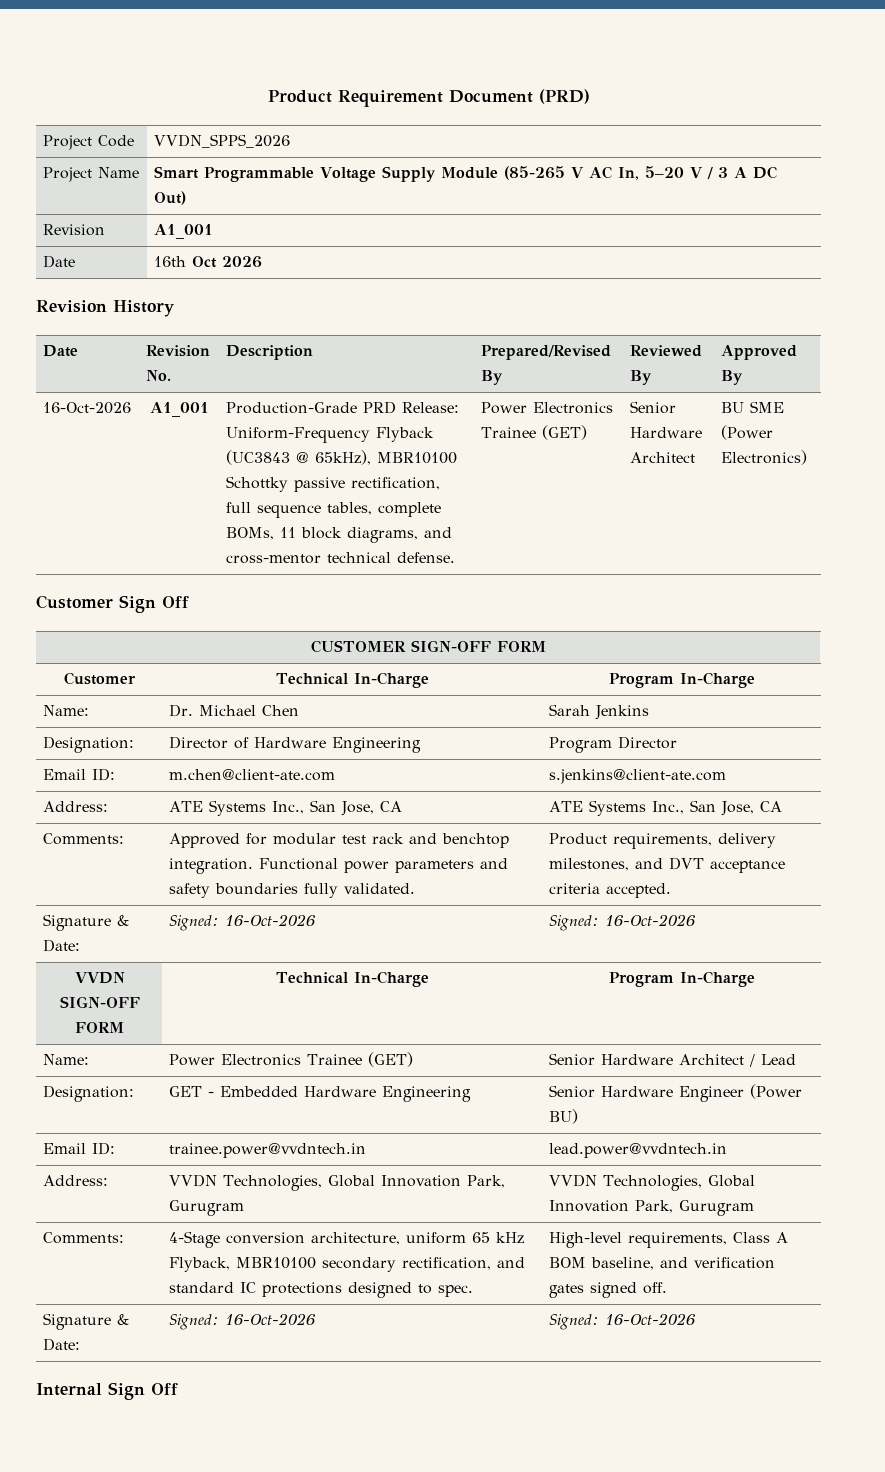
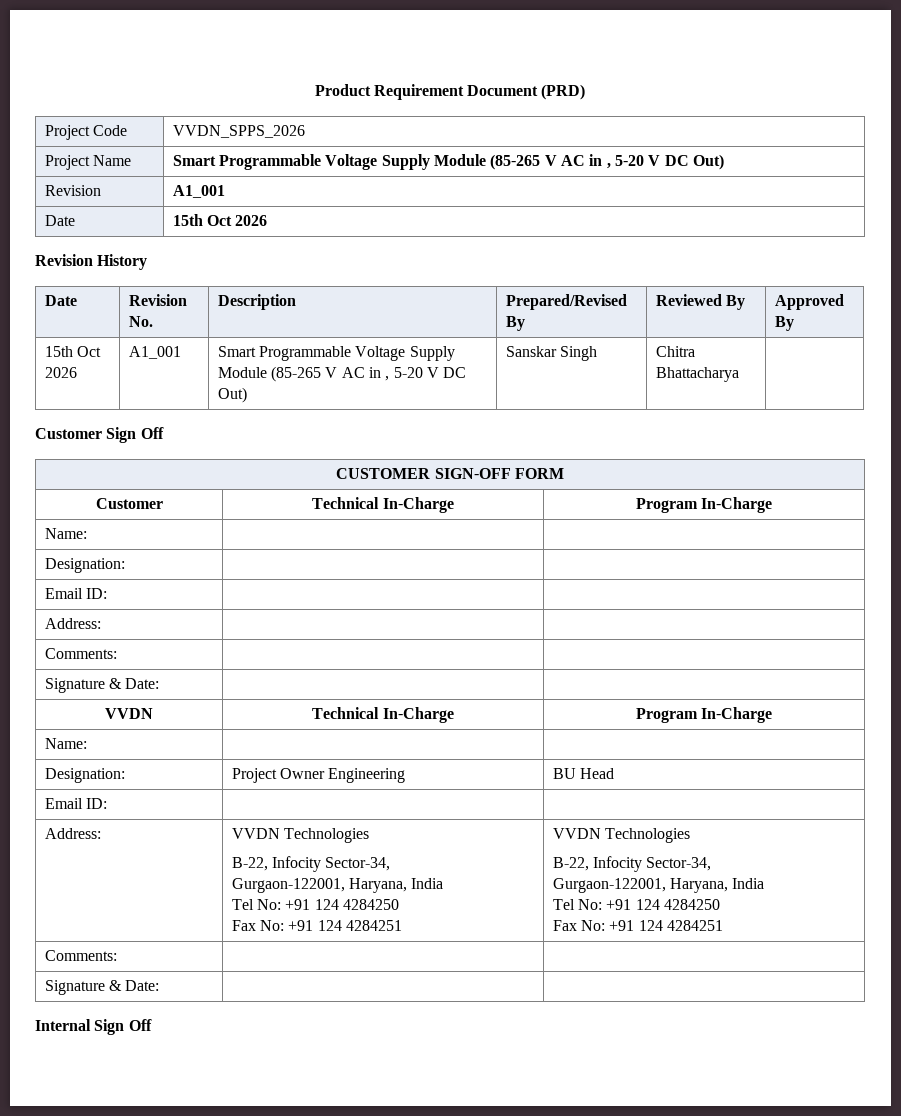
[618,166,748,180] In, 5–20 V / 3 A -> [589,154,661,169] in , 5-20 V
[154,256,187,267] 16th -> [172,214,203,226] 15th
[43,402,132,414] [150,402,209,417] [226,401,460,414] [226,427,435,443] [226,450,458,465] [226,476,441,492] [226,502,442,518] [226,527,453,543] [226,552,456,564] [481,402,614,414] [481,425,588,440] [630,401,677,414] [630,427,703,438] [630,452,696,463] [721,401,785,413] [721,425,774,440] [721,450,808,465] 16-Oct-2026 | A1_001 | Production-Grade PRD Release: Uniform-Frequency Flyback (UC3843 @ 65kHz), MBR10100 Schottky passive rectification, full sequence tables, complete BOMs, 11 block diagrams, and cross-mentor technical defense. | Power Electronics Trainee (GET) | Senior Hardware Architect | BU SME (Power Electronics) -> [44,346,102,357] [44,367,77,378] [128,346,181,359] [217,346,455,361] [217,366,467,382] [217,387,247,403] [505,346,598,361] [655,346,695,357] [655,367,739,382] 15th Oct 2026 | A1_001 | Smart Programmable Voltage Supply Module (85-265 V AC in , 5-20 V DC Out) | Sanskar Singh | Chitra Bhattacharya |
[169,704,300,717] [549,704,650,720] [43,736,135,753] [169,736,422,753] [549,736,678,753] [43,768,116,781] [169,769,336,781] [549,769,727,784] [43,801,109,812] [169,800,403,816] [549,800,783,816] [43,833,125,845] [169,833,510,848] [169,858,509,874] [169,883,416,898] [549,833,777,849] [549,857,786,873] [549,883,672,898] [43,914,130,931] [43,939,81,952] [169,914,317,931] [549,914,697,931] [74,972,125,984] [59,996,140,1008] [75,1022,124,1033] [276,971,429,987] [608,971,755,987] [43,1054,90,1065] [169,1052,414,1067] [549,1053,797,1067] [43,1085,135,1102] [169,1086,472,1102] [549,1084,803,1102] [549,1109,579,1124] [43,1142,116,1155] [169,1143,367,1158] [549,1143,728,1158] Dr. Michael Chen | Sarah Jenkins // Designation: | Director of Hardware Engineering | Program Director // Email ID: | m.chen@client-ate.com | s.jenkins@client-ate.com // Address: | ATE Systems Inc., San Jose, CA | ATE Systems Inc., San Jose, CA // Comments: | Approved for modular test rack and benchtop integration. Functional power parameters and safety boundaries fully validated. | Product requirements, delivery milestones, and DVT acceptance criteria accepted. // Signature & Date: | Signed: 16-Oct-2026 | Signed: 16-Oct-2026 // VVDN SIGN-OFF FORM | Technical In-Charge | Program In-Charge // Name: | Power Electronics Trainee (GET) | Senior Hardware Architect / Lead // Designation: | GET - Embedded Hardware Engineering | Senior Hardware Engineer (Power BU) // Email ID: | trainee.power@vvdntech.in | lead.power@vvdntech.in -> [44,558,125,573] [44,588,108,599] [44,618,101,629] [44,648,117,659] [44,678,160,693] [105,708,153,719] [312,707,454,723] [635,707,773,723] [44,738,87,749] [44,768,125,783] [231,768,406,783] [552,768,615,779] [44,798,108,809] | // Designation: | | // Email ID: | | // Address: | | // Comments: | | // Signature & Date: | | // VVDN | Technical In-Charge | Program In-Charge // Name: | | // Designation: | Project Owner Engineering | BU Head // Email ID: | |
[223,1175,506,1191] [169,1200,245,1216] [549,1174,756,1191] [549,1200,755,1216] [43,1232,125,1244] [169,1231,525,1248] [169,1257,526,1272] [169,1282,474,1298] [549,1232,789,1248] [549,1257,776,1270] [549,1282,668,1298] [43,1313,130,1330] [43,1338,81,1351] [169,1313,317,1330] [549,1313,697,1330] Technologies, Global Innovation Park, Gurugram | VVDN Technologies, Global Innovation Park, Gurugram // Comments: | 4-Stage conversion architecture, uniform 65 kHz Flyback, MBR10100 secondary rectification, and standard IC protections designed to spec. | High-level requirements, Class A BOM baseline, and verification gates signed off. // Signature & Date: | Signed: 16-Oct-2026 | Signed: 16-Oct-2026 -> [284,828,370,843] [231,856,391,872] [231,878,444,893] [231,899,399,910] [231,920,402,931] [552,828,691,843] [552,856,712,872] [552,878,765,893] [552,899,720,910] [552,920,723,931] [44,950,117,961] [44,980,160,995] Technologies // B-22, Infocity Sector-34, // Gurgaon-122001, Haryana, India // Tel No: +91 124 4284250 // Fax No: +91 124 4284251 | VVDN Technologies // B-22, Infocity Sector-34, // Gurgaon-122001, Haryana, India // Tel No: +91 124 4284250 // Fax No: +91 124 4284251 // Comments: | | // Signature & Date: | |

